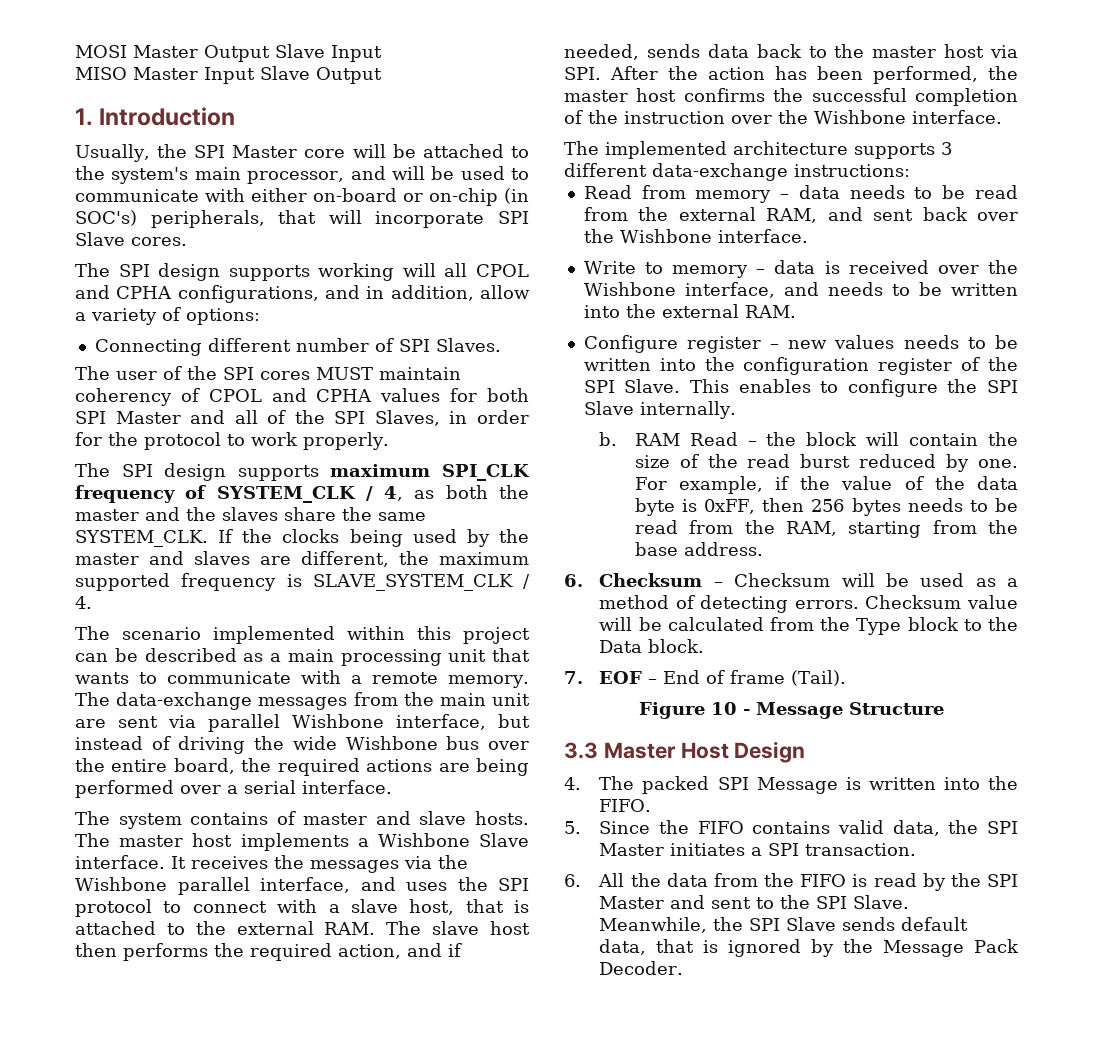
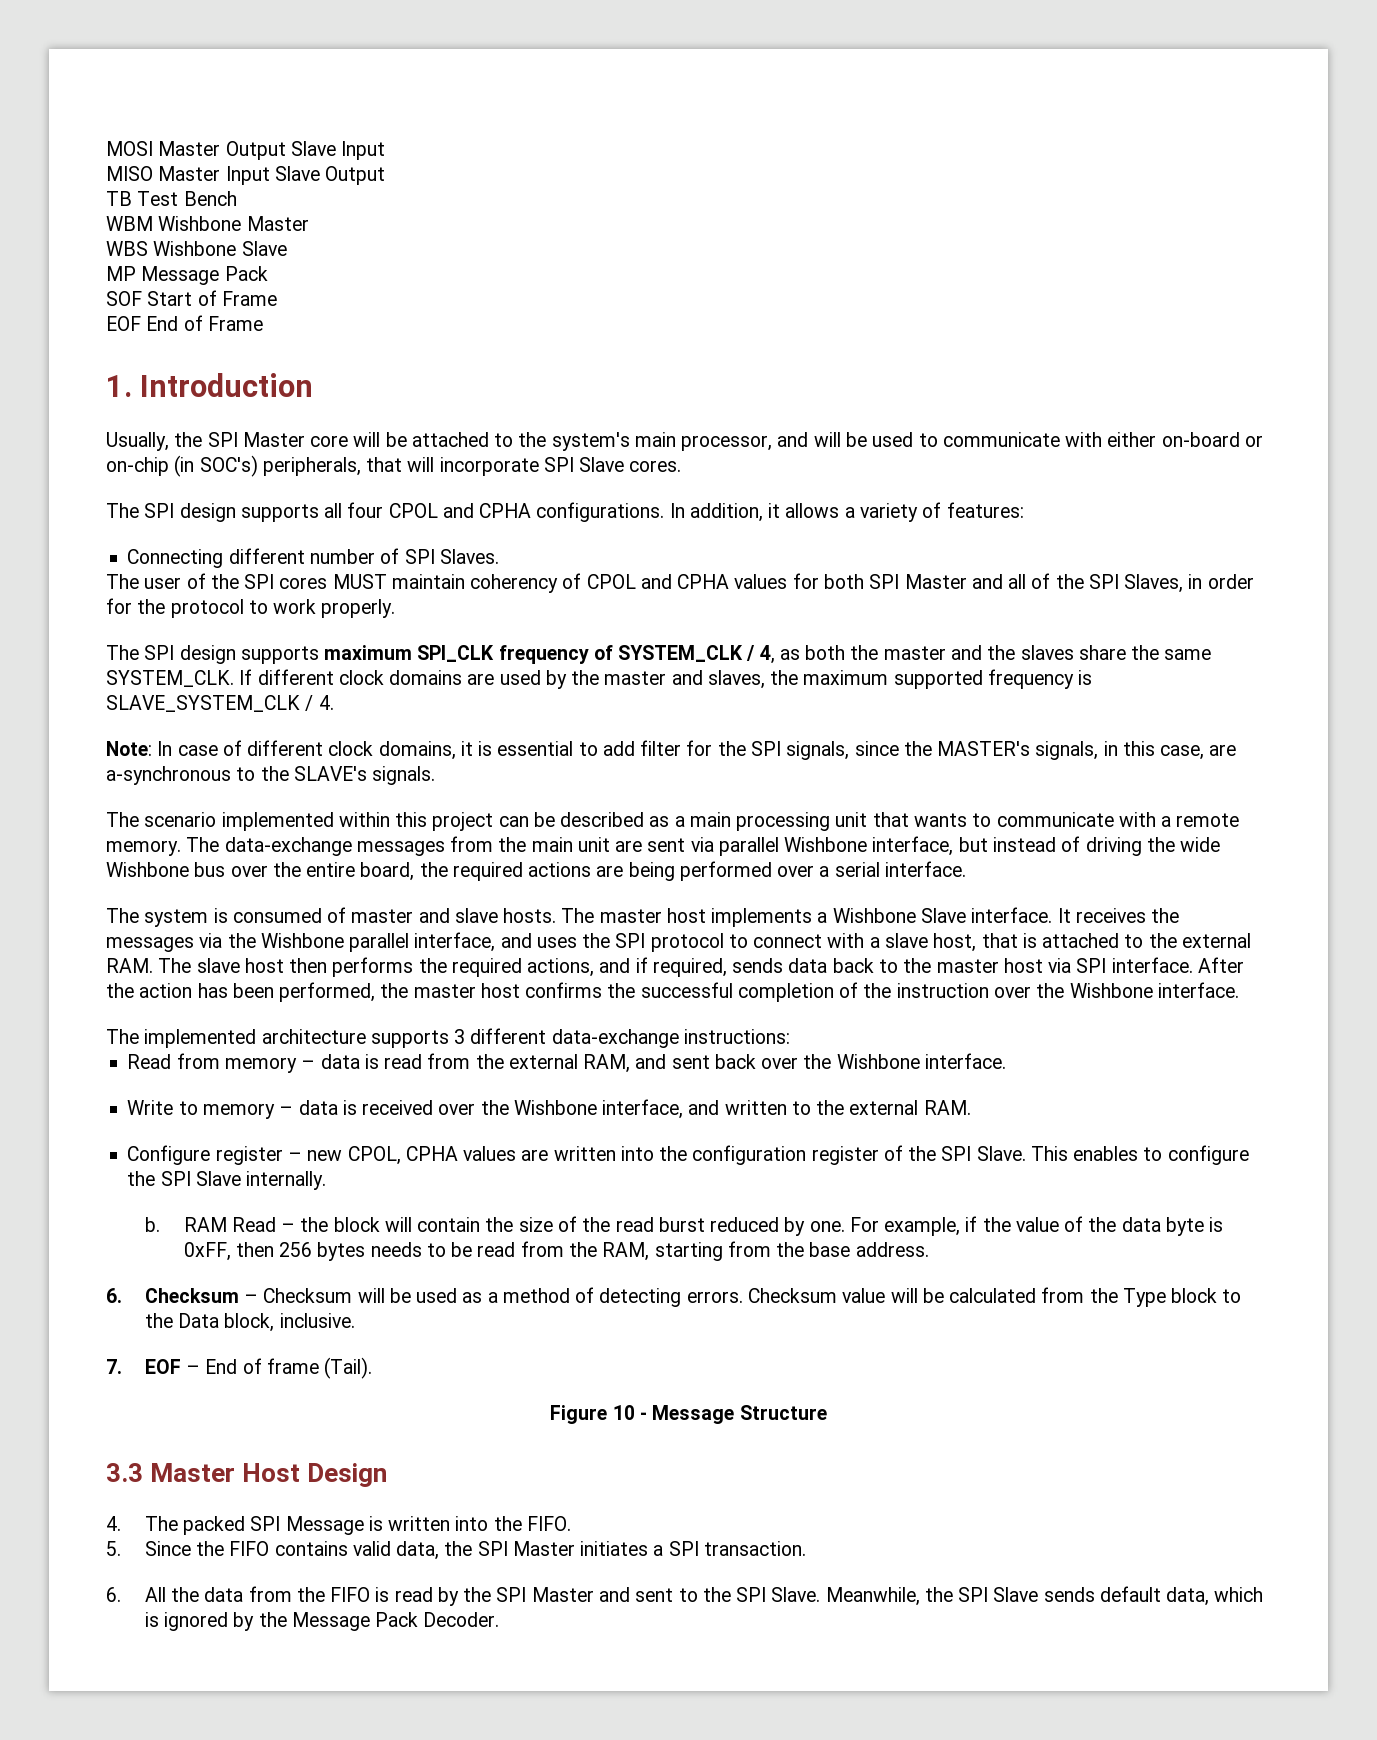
(382, 75) none -> [106,191,237,206] [106,216,309,231] [106,241,287,256] [106,266,268,285] [106,290,277,306] [106,315,263,331] // TB Test Bench // WBM Wishbone Master // WBS Wishbone Slave // MP Message Pack // SOF Start of Frame // EOF End of Frame
[318,263,529,281] [75,285,530,303] working will all CPOL and CPHA configurations, and in addition, allow -> [324,502,840,522] all four CPOL and CPHA configurations. In addition, it allows
[186,308,260,325] options: -> [946,502,1024,518] features:
[242,529,403,547] the clocks being -> [257,669,495,685] different clock domains are
[194,551,389,567] slaves are different, -> [707,670,765,689] slaves,
(92, 602) none -> [106,740,1237,760] [106,766,436,785] // Note: In case of different clock domains, it is essential to add filter for the SPI signals, since the MASTER's signals, in this case, are a-synchronous to the SLAVE's signals.
[190,812,269,825] contains -> [213,908,322,923] is consumed
[338,944,401,959] action, -> [527,958,595,977] actions,
[564,44,639,60] needed, -> [652,958,727,977] required,
[564,67,601,80] SPI. -> [1076,957,1193,973] SPI interface.
[849,185,966,199] needs to be -> [364,1054,379,1069] is
[827,282,1018,296] [583,305,620,318] needs to be written into -> [724,1100,811,1115] written to
[834,335,1018,349] values needs to be -> [347,1146,549,1165] CPOL, CPHA values are
[648,639,705,653] block. -> [224,1313,355,1332] block, inclusive.
[656,939,695,953] that -> [1214,1587,1264,1602] which

